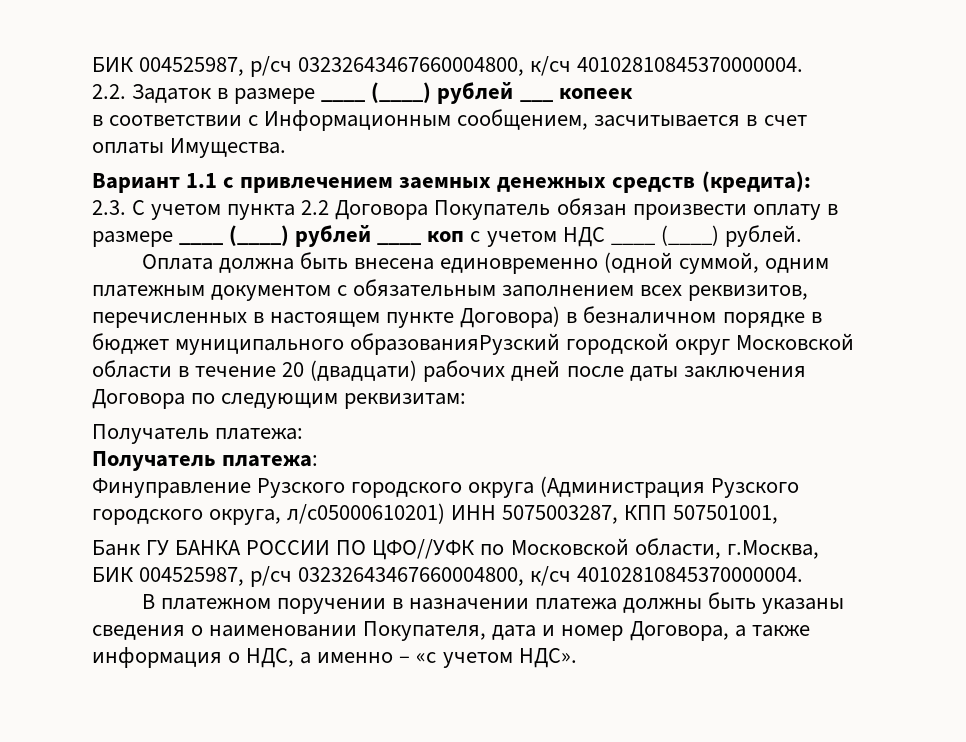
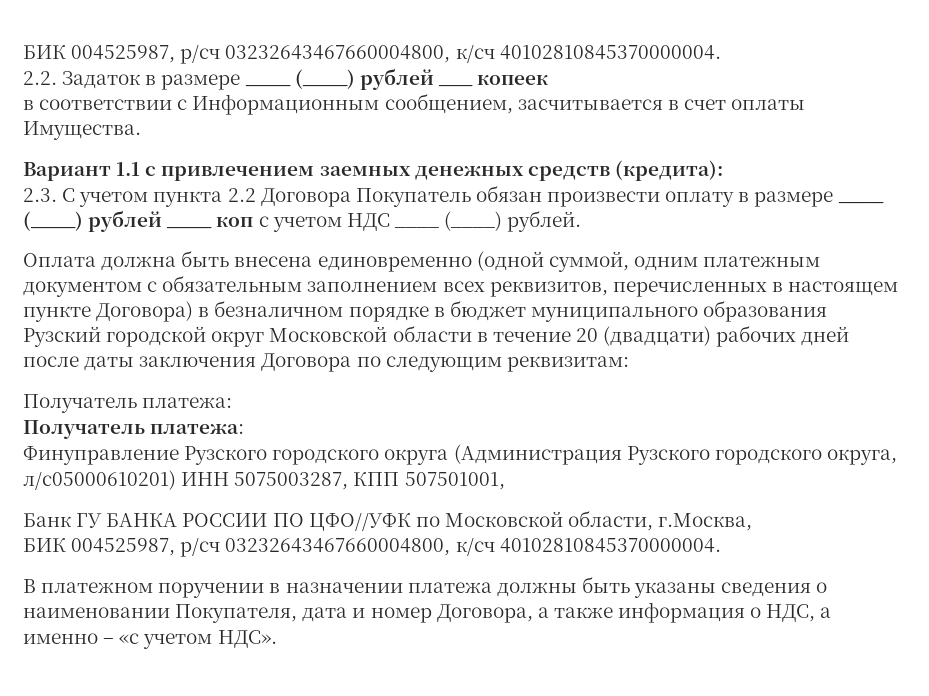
[350,333,561,355] образованияРузский -> [703,300,828,322] [23,326,101,347] образования Рузский

